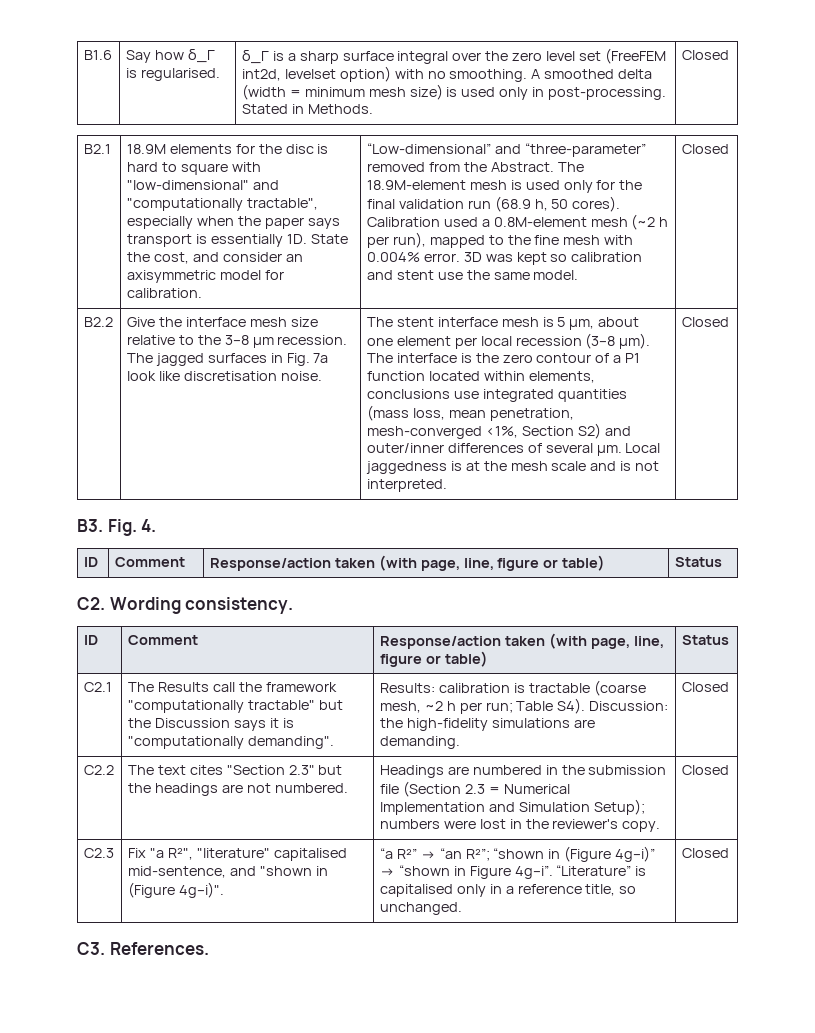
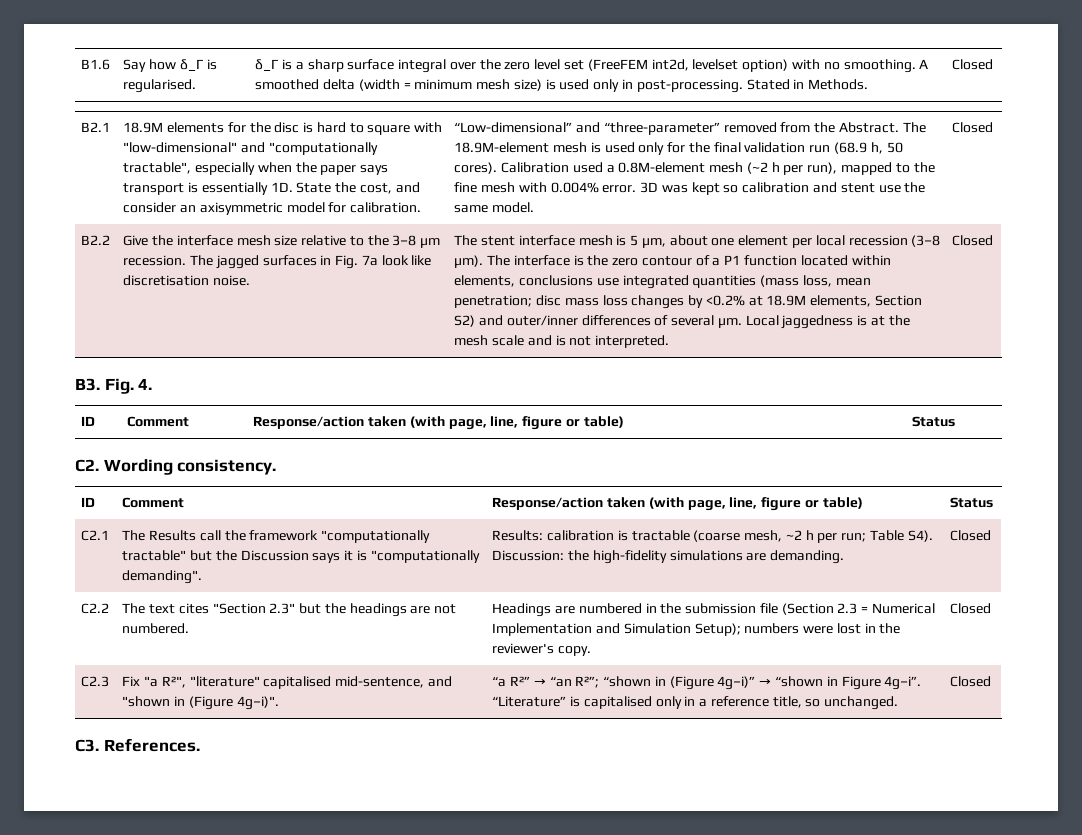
[489,408,574,421] [366,426,518,439] penetration, mesh-converged <1%, -> [454,295,872,309] penetration; disc mass loss changes by <0.2% at 18.9M elements,

